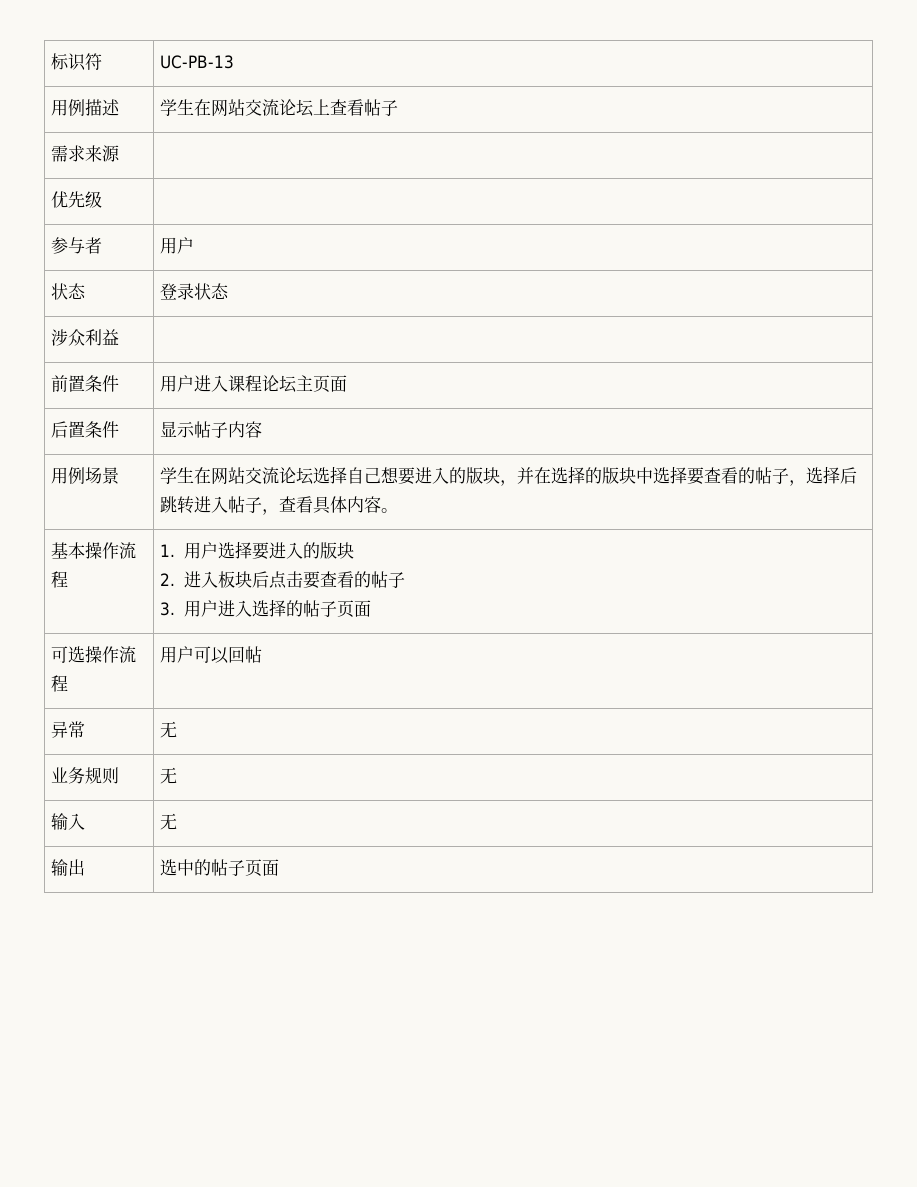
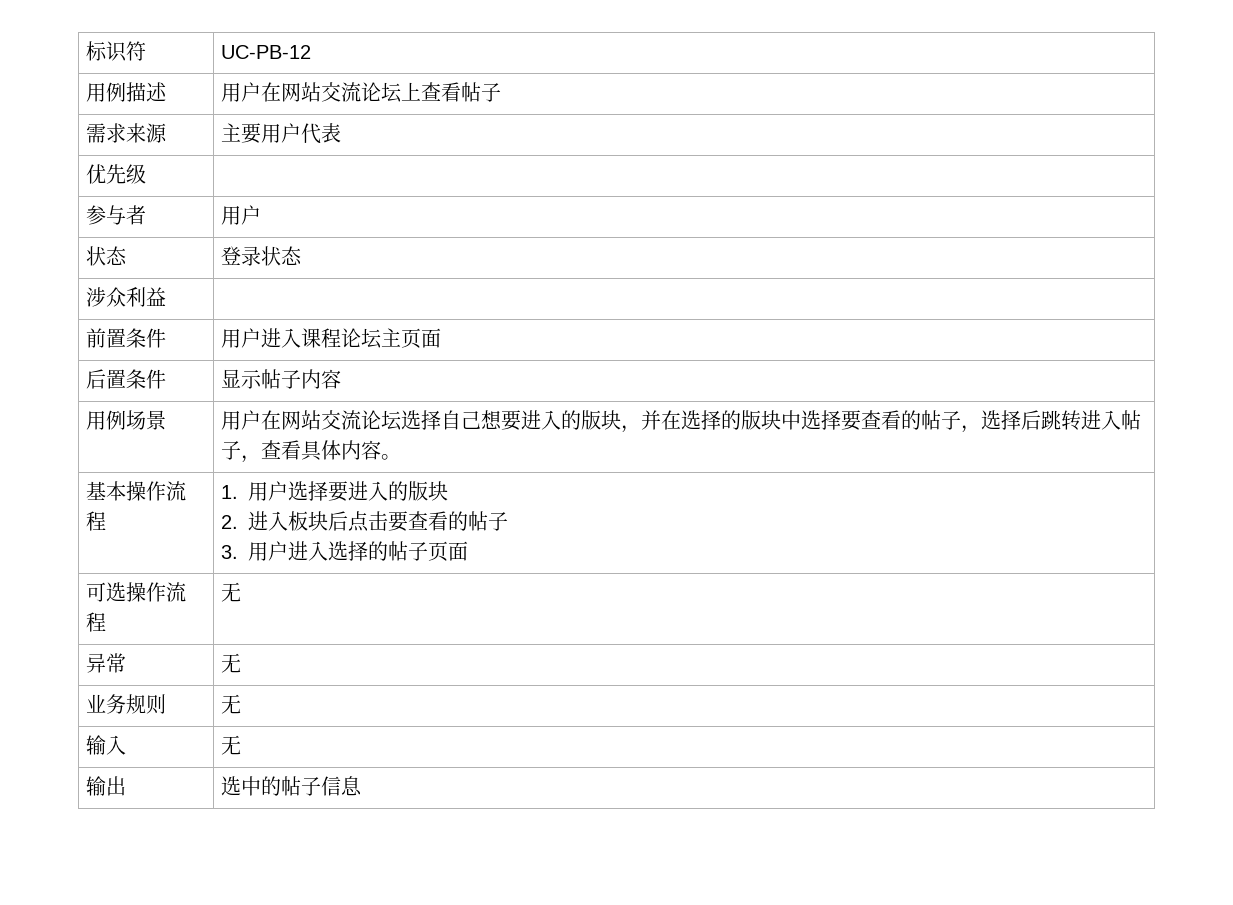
[160,55,235,69] UC-PB-13 -> [221,45,312,59] UC-PB-12
[160,99,195,116] 学生 -> [221,82,262,102] 用户
(121, 153) none -> [221,123,342,144] 主要用户代表
[160,467,195,484] 学生 -> [221,410,262,430] 用户
[160,646,263,664] 用户可以回帖 -> [221,582,242,602] 无
[245,859,280,877] 页面 -> [321,776,363,796] 信息

